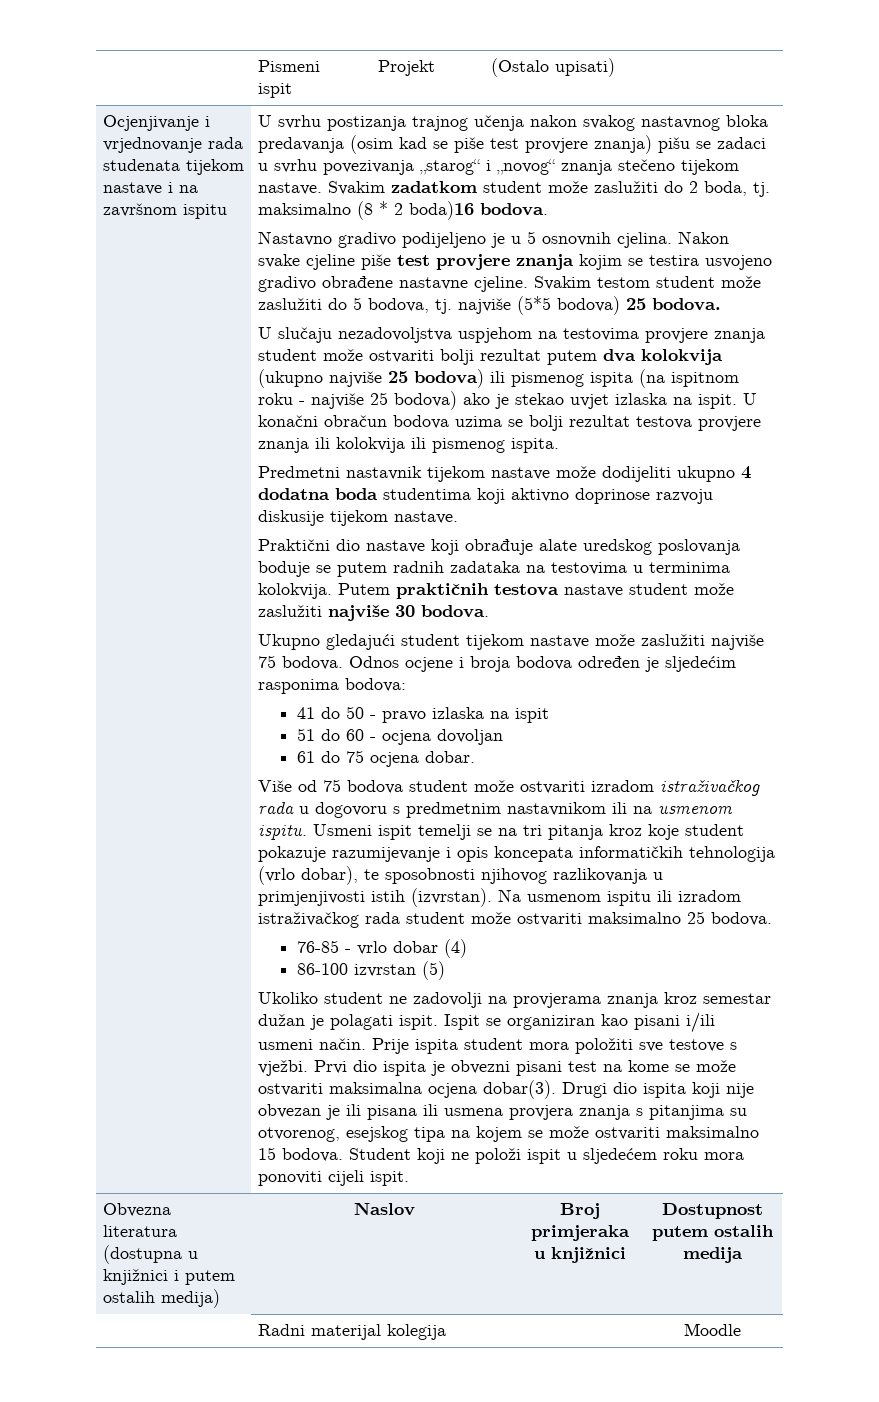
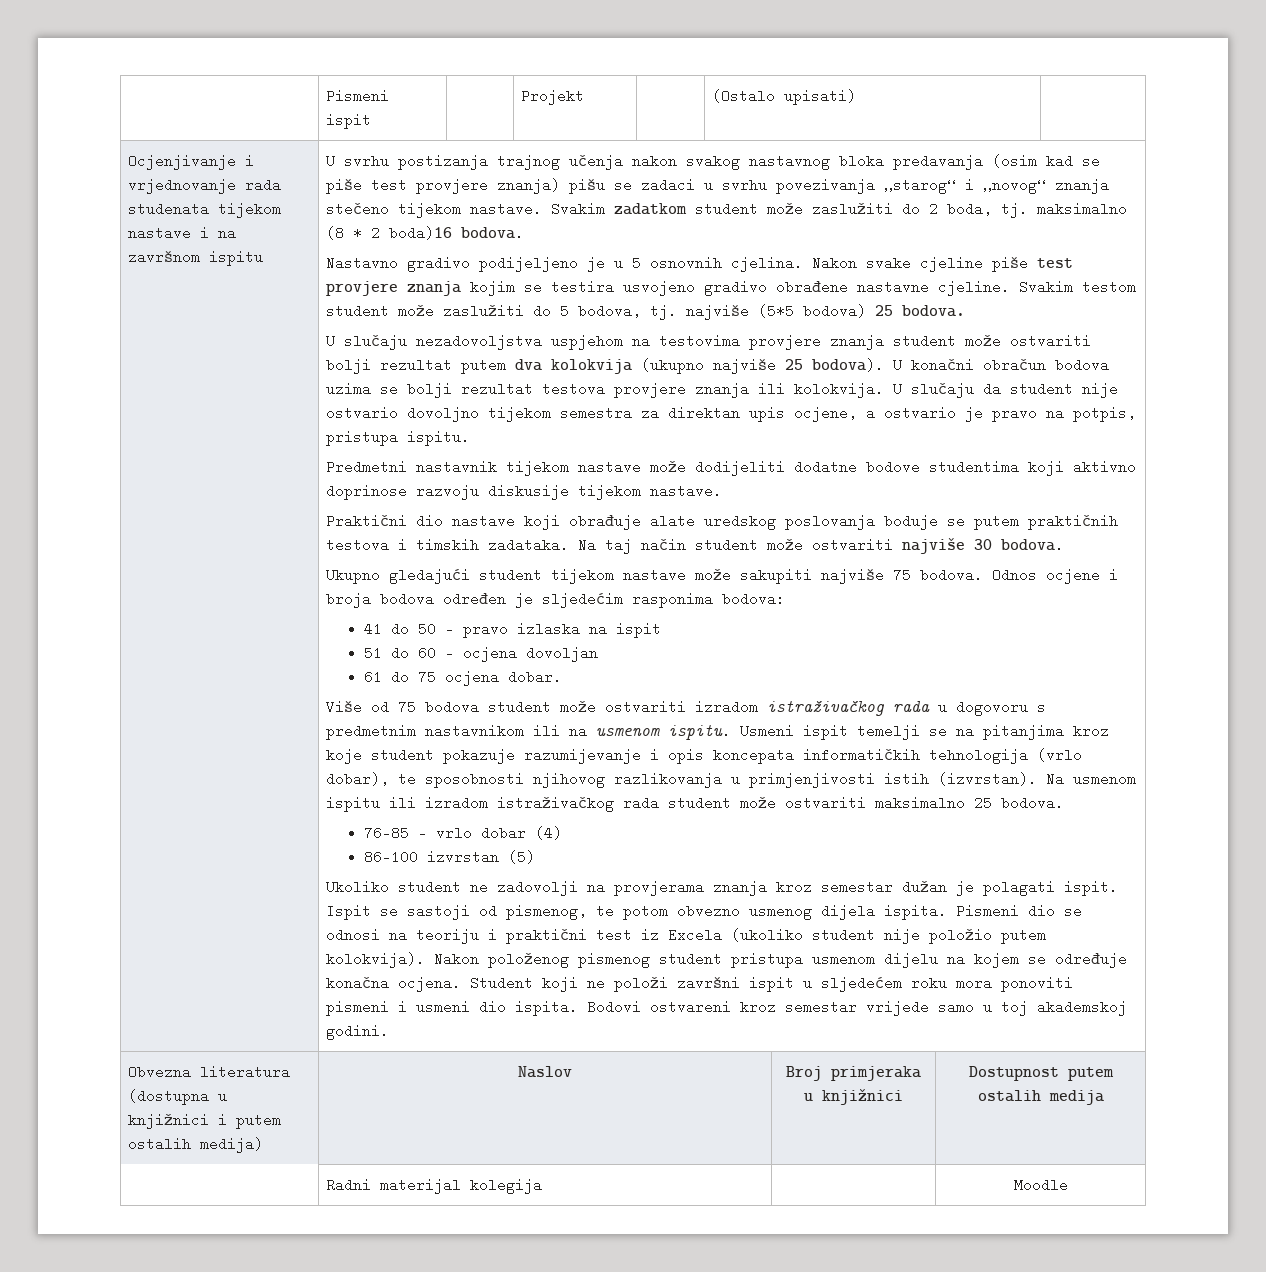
[414,369,740,388] [258,391,738,410] bodova) ili pismenog ispita (na ispitnom roku - najviše 25 bodova) ako je stekao uvjet izlaska na ispit. -> [812,358,885,372] bodova).
[336,437,560,453] kolokvija ili pismenog ispita. -> [794,382,1119,398] [326,406,1137,422] [326,430,471,446] kolokvija. U slučaju da student nije ostvario dovoljno tijekom semestra za direktan upis ocjene, a ostvario je pravo na potpis, pristupa ispitu.
[677,466,752,482] [258,488,379,500] ukupno 4 dodatna boda -> [794,460,921,474] dodatne bodove
[393,561,731,575] [258,583,735,599] [258,605,323,617] radnih zadataka na testovima u terminima kolokvija. Putem praktičnih testova nastave student može zaslužiti -> [1028,514,1119,530] [326,538,894,554] praktičnih testova i timskih zadataka. Na taj način student može ostvariti
[641,634,706,646] zaslužiti -> [740,568,813,584] sakupiti
[523,825,604,840] tri pitanja -> [983,724,1065,740] pitanjima
[507,1012,716,1033] [258,1038,738,1054] [258,1060,737,1076] [258,1080,755,1099] [258,1104,748,1120] [258,1126,760,1142] [258,1147,344,1162] organiziran kao pisani i/ili usmeni način. Prije ispita student mora položiti sve testove s vježbi. Prvi dio ispita je obvezni pisani test na kome se može ostvariti maksimalna ocjena dobar(3). Drugi dio ispita koji nije obvezan je ili pisana ili usmena provjera znanja s pitanjima su otvorenog, esejskog tipa na kojem se može ostvariti maksimalno 15 bodova. -> [407,904,1083,920] [326,928,1047,944] [326,952,1128,968] [326,976,462,992] sastoji od pismenog, te potom obvezno usmenog dijela ispita. Pismeni dio se odnosi na teoriju i praktični test iz Excela (ukoliko student nije položio putem kolokvija). Nakon položenog pismenog student pristupa usmenom dijelu na kojem se određuje konačna ocjena.
(522, 1156) none -> [677,976,741,990] završni
[328,1170,410,1186] cijeli ispit. -> [326,1000,1128,1016] [326,1024,390,1040] pismeni i usmeni dio ispita. Bodovi ostvareni kroz semestar vrijede samo u toj akademskoj godini.

